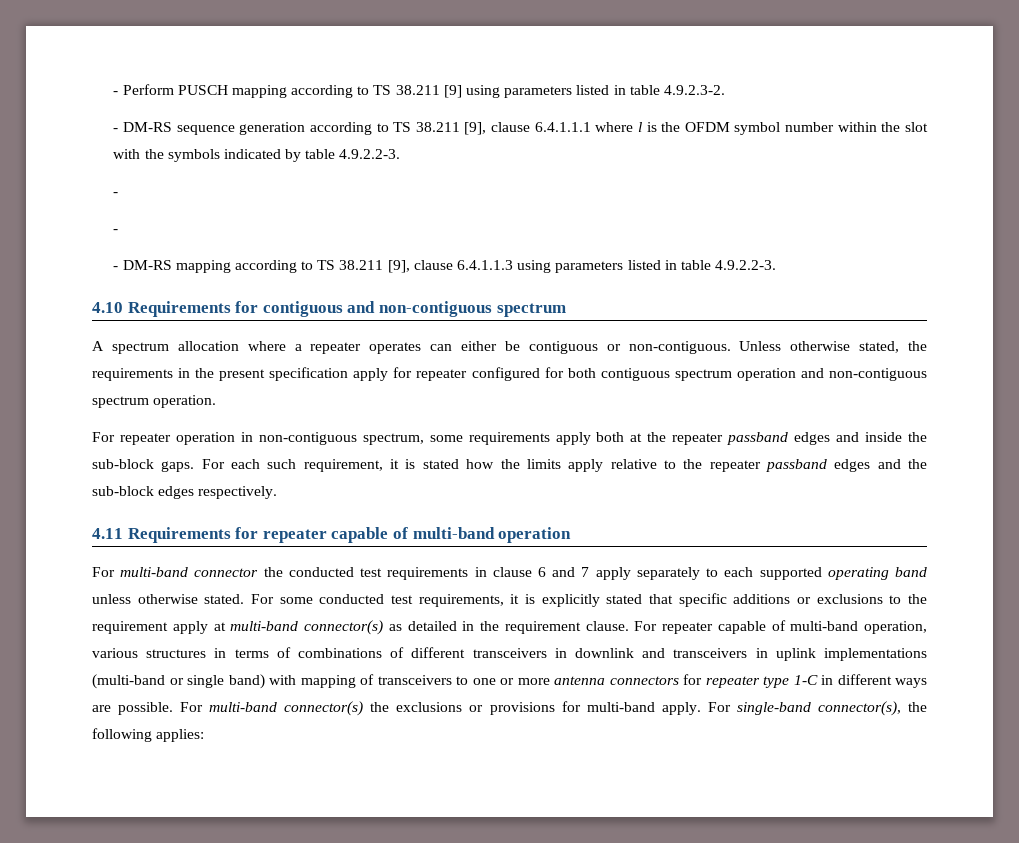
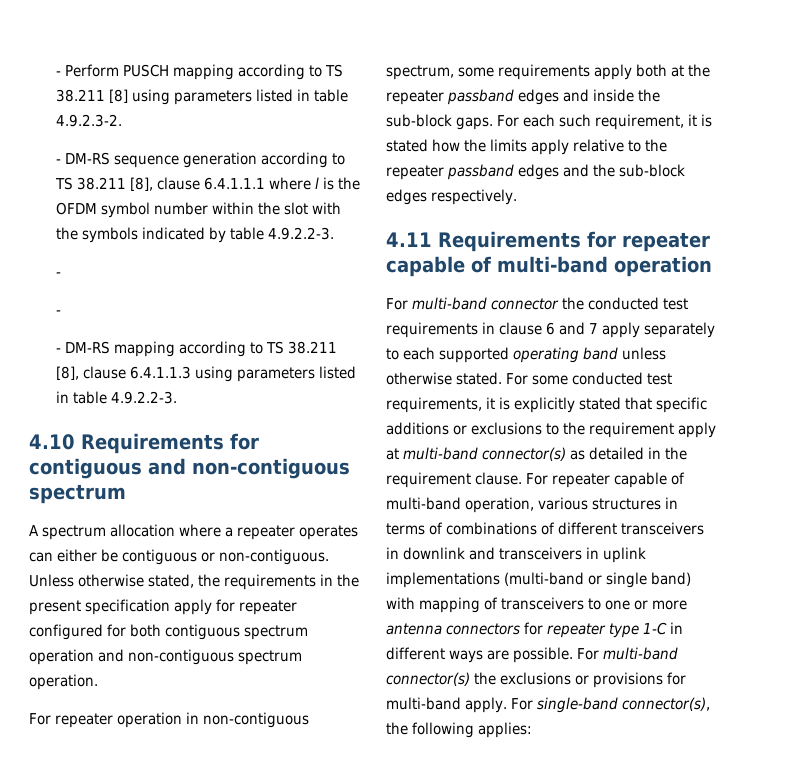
[443,85,462,98] [9] -> [108,89,128,103] [8]
[464,122,487,135] [9], -> [129,177,153,191] [8],
[387,260,410,273] [9], -> [55,366,79,380] [8],

